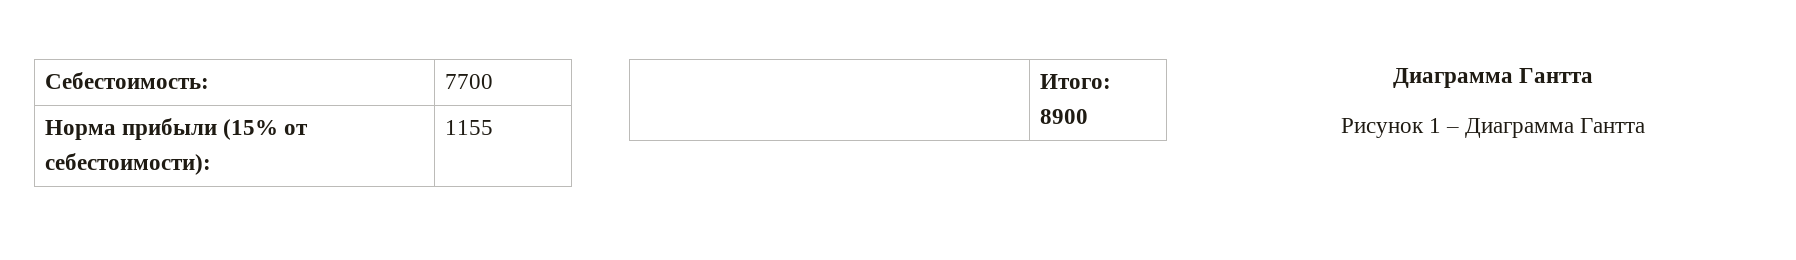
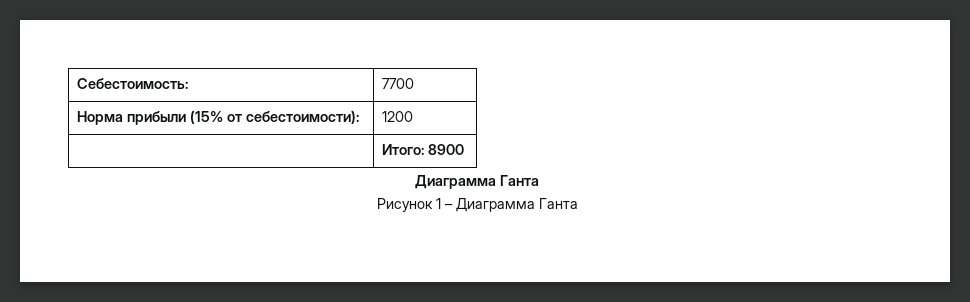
[444,120,493,135] 1155 -> [382,111,414,122] 1200
[1519,68,1594,83] Гантта -> [500,175,539,186] Ганта
[1580,118,1646,133] Гантта -> [538,198,578,209] Ганта

